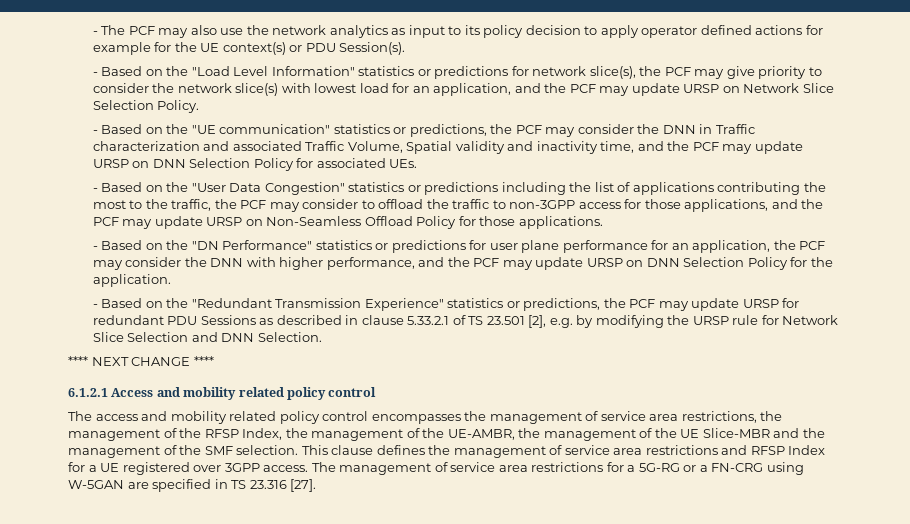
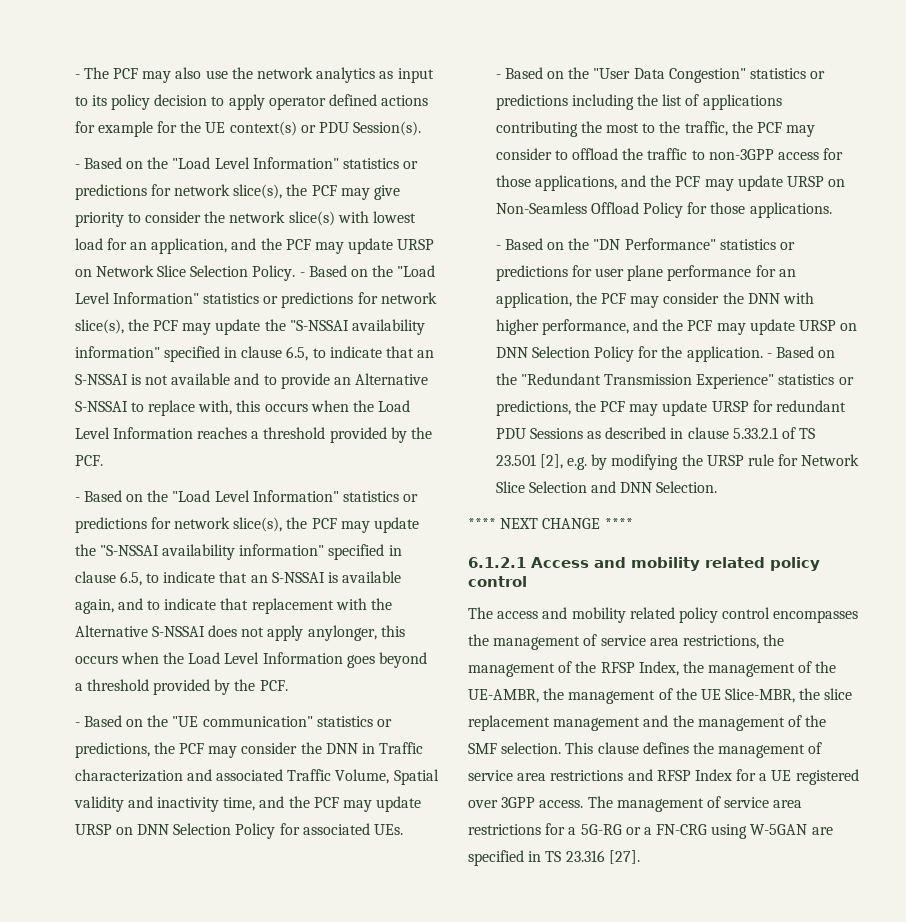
(200, 106) none -> [299,265,436,277] [74,292,437,308] [74,319,426,335] [74,346,435,362] [74,373,429,389] [74,400,411,416] [74,427,433,443] [74,455,103,466] [74,490,419,502] [74,517,420,533] [74,544,402,560] [74,571,402,586] [74,598,393,614] [74,625,405,641] [74,652,428,668] [74,679,288,695] - Based on the "Load Level Information" statistics or predictions for network slice(s), the PCF may update the "S-NSSAI availability information" specified in clause 6.5, to indicate that an S-NSSAI is not available and to provide an Alternative S-NSSAI to replace with, this occurs when the Load Level Information reaches a threshold provided by the PCF. // - Based on the "Load Level Information" statistics or predictions for network slice(s), the PCF may update the "S-NSSAI availability information" specified in clause 6.5, to indicate that an S-NSSAI is available again, and to indicate that replacement with the Alternative S-NSSAI does not apply anylonger, this occurs when the Load Level Information goes beyond a threshold provided by the PCF.
(171, 280) // -> (763, 354) none
[702,428,770,438] Slice-MBR -> [725,688,853,703] [468,715,641,731] Slice-MBR, the slice replacement management

